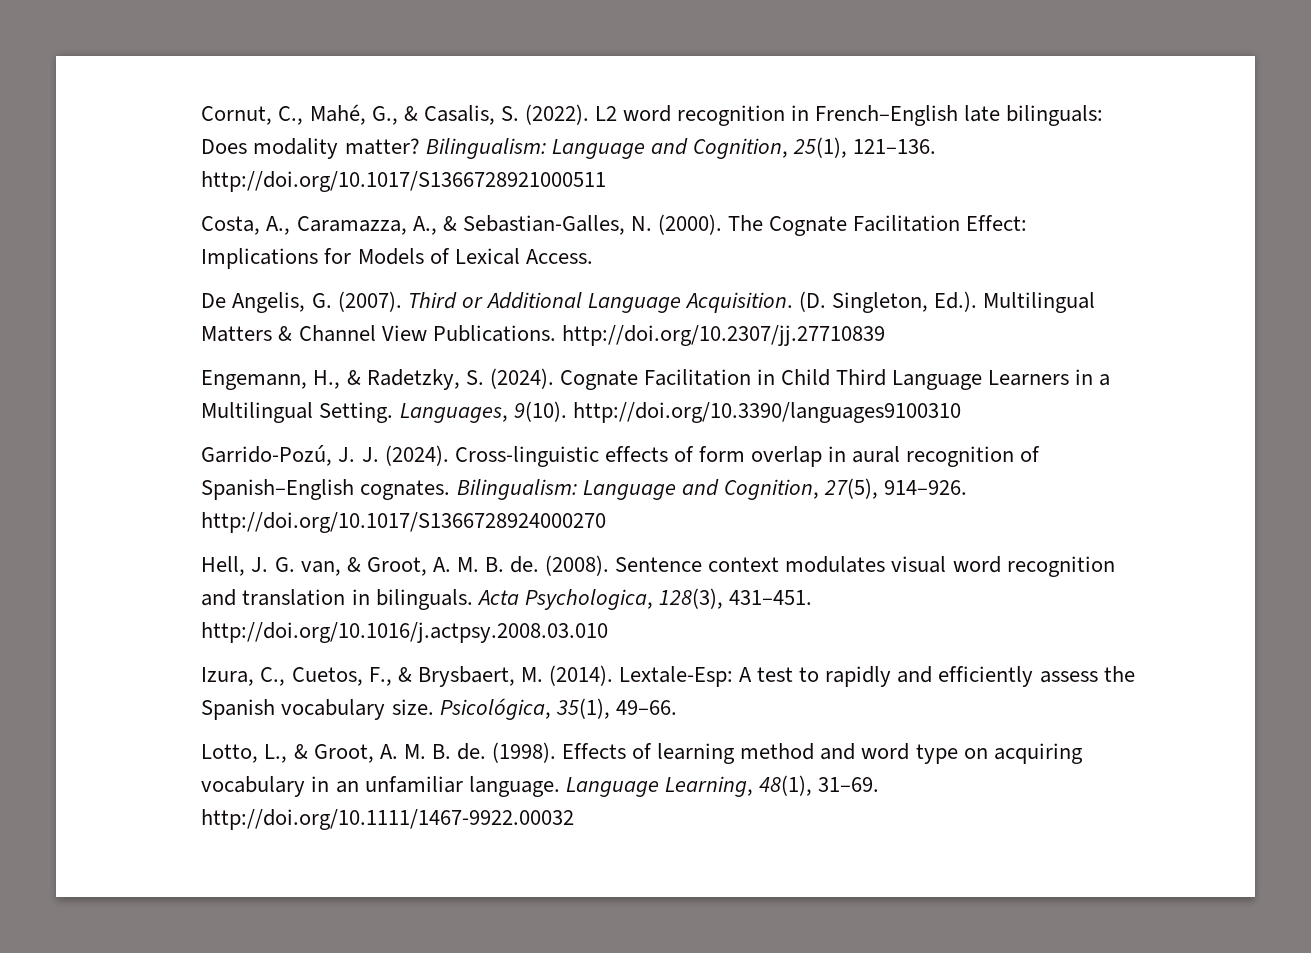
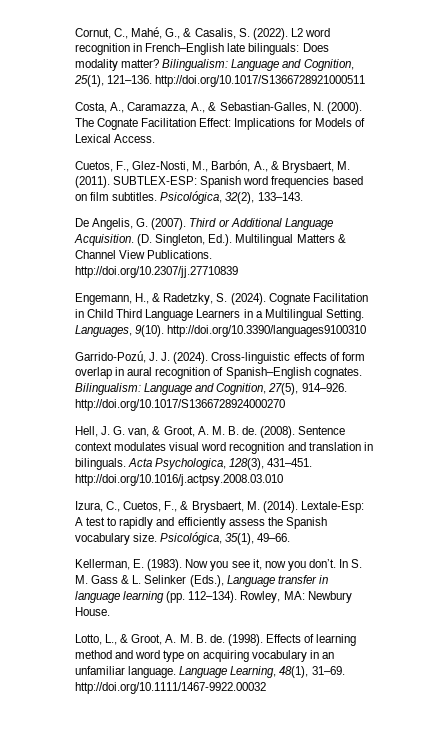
(593, 256) none -> [75,160,350,173] [75,176,363,188] [75,191,303,204] // Cuetos, F., Glez-Nosti, M., Barbón, A., & Brysbaert, M. (2011). SUBTLEX-ESP: Spanish word frequencies based on film subtitles. Psicológica, 32(2), 133–143.
(677, 707) none -> [75,559,363,571] [75,575,328,587] [75,591,352,603] [75,607,111,616] // Kellerman, E. (1983). Now you see it, now you don’t. In S. M. Gass & L. Selinker (Eds.), Language transfer in language learning (pp. 112–134). Rowley, MA: Newbury House.

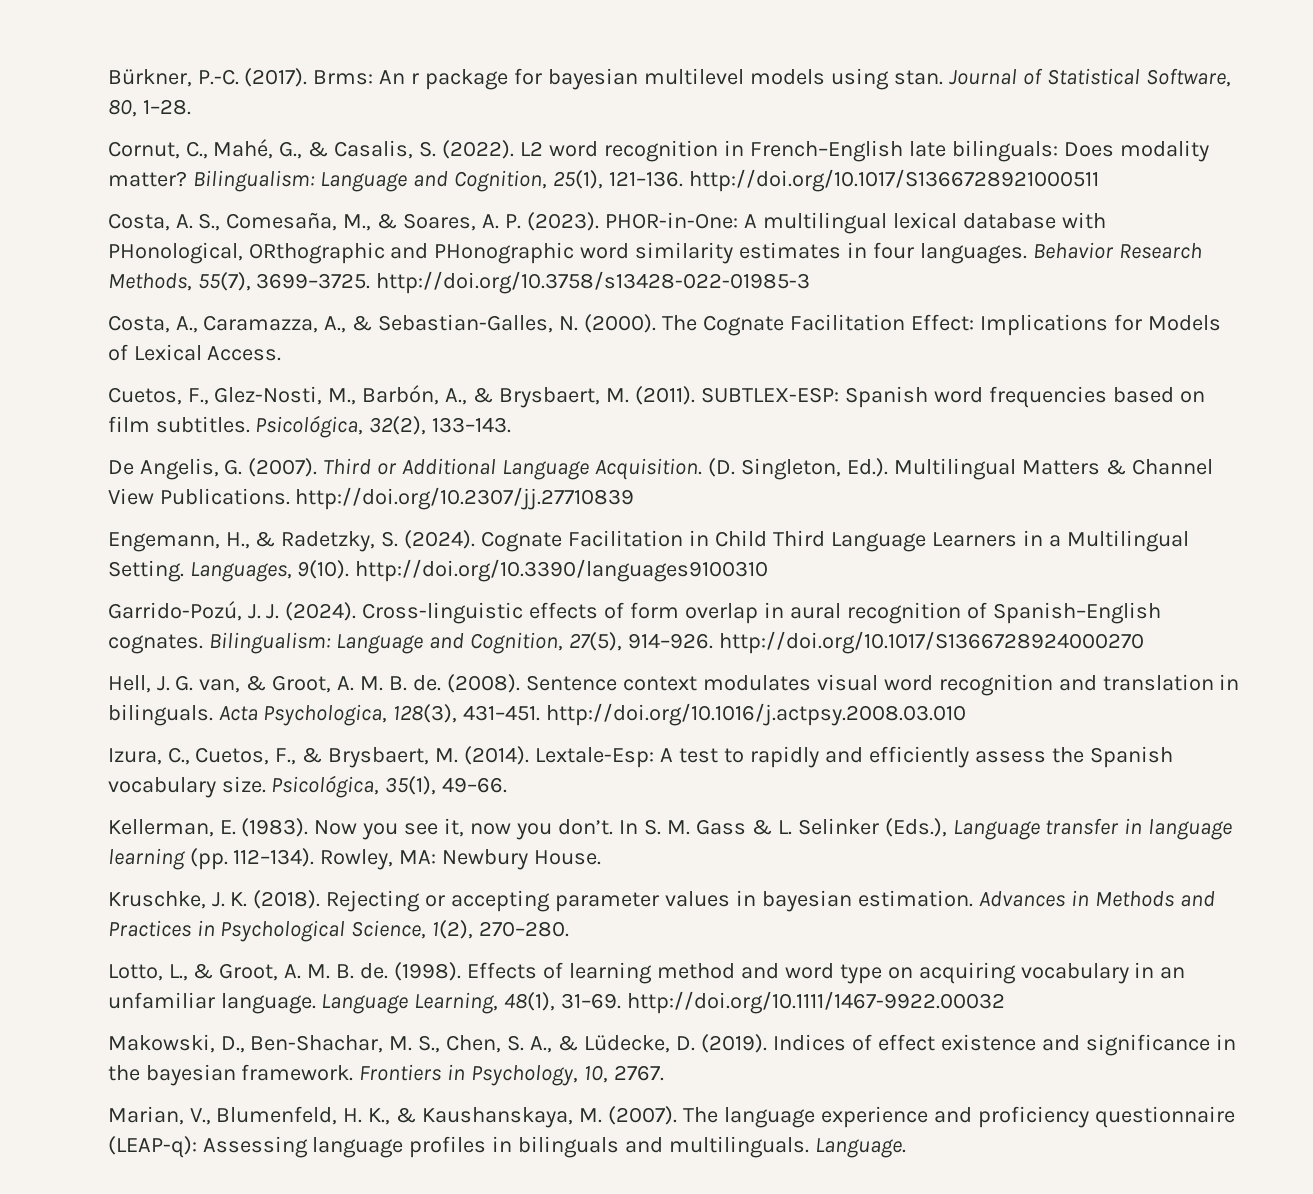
(75, 33) none -> [107,68,1231,90] [107,99,191,117] Bürkner, P.-C. (2017). Brms: An r package for bayesian multilevel models using stan. Journal of Statistical Software, 80, 1–28. //
(366, 81) none -> [107,212,1106,234] [107,242,1202,264] [107,271,811,294] // Costa, A. S., Comesaña, M., & Soares, A. P. (2023). PHOR-in-One: A multilingual lexical database with PHonological, ORthographic and PHonographic word similarity estimates in four languages. Behavior Research Methods, 55(7), 3699–3725. http://doi.org/10.3758/s13428-022-01985-3
(111, 611) none -> [107,890,1215,912] [107,920,570,942] // Kruschke, J. K. (2018). Rejecting or accepting parameter values in bayesian estimation. Advances in Methods and Practices in Psychological Science, 1(2), 270–280.
(267, 688) none -> [107,1034,1236,1056] [107,1064,665,1086] [107,1106,1235,1128] [107,1136,907,1158] // Makowski, D., Ben-Shachar, M. S., Chen, S. A., & Lüdecke, D. (2019). Indices of effect existence and significance in the bayesian framework. Frontiers in Psychology, 10, 2767. // Marian, V., Blumenfeld, H. K., & Kaushanskaya, M. (2007). The language experience and proficiency questionnaire (LEAP-q): Assessing language profiles in bilinguals and multilinguals. Language.

